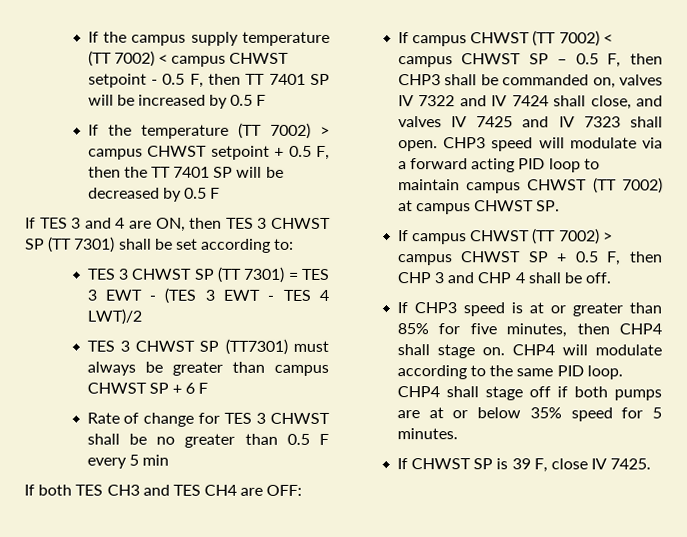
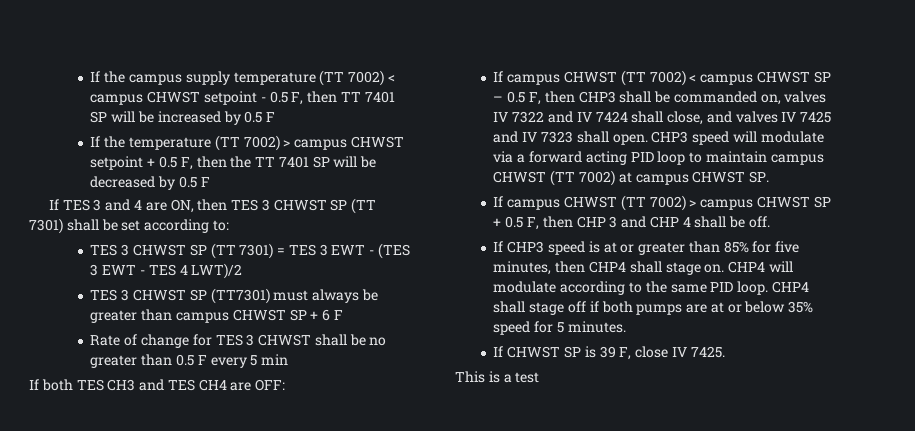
(652, 464) none -> [455,371,540,383] // This is a test

